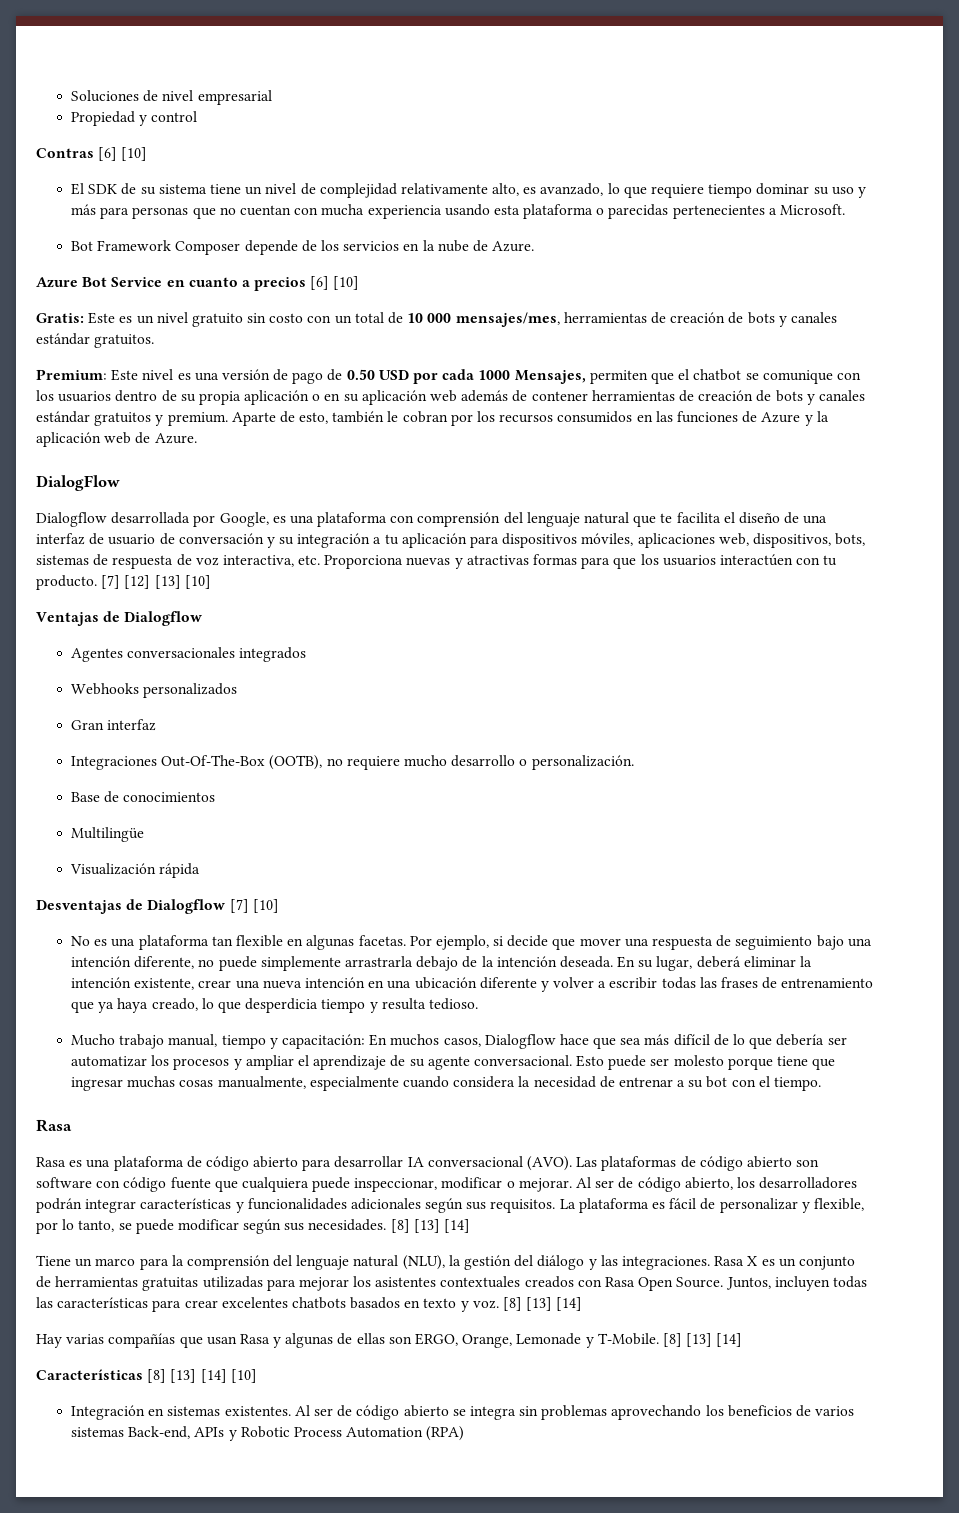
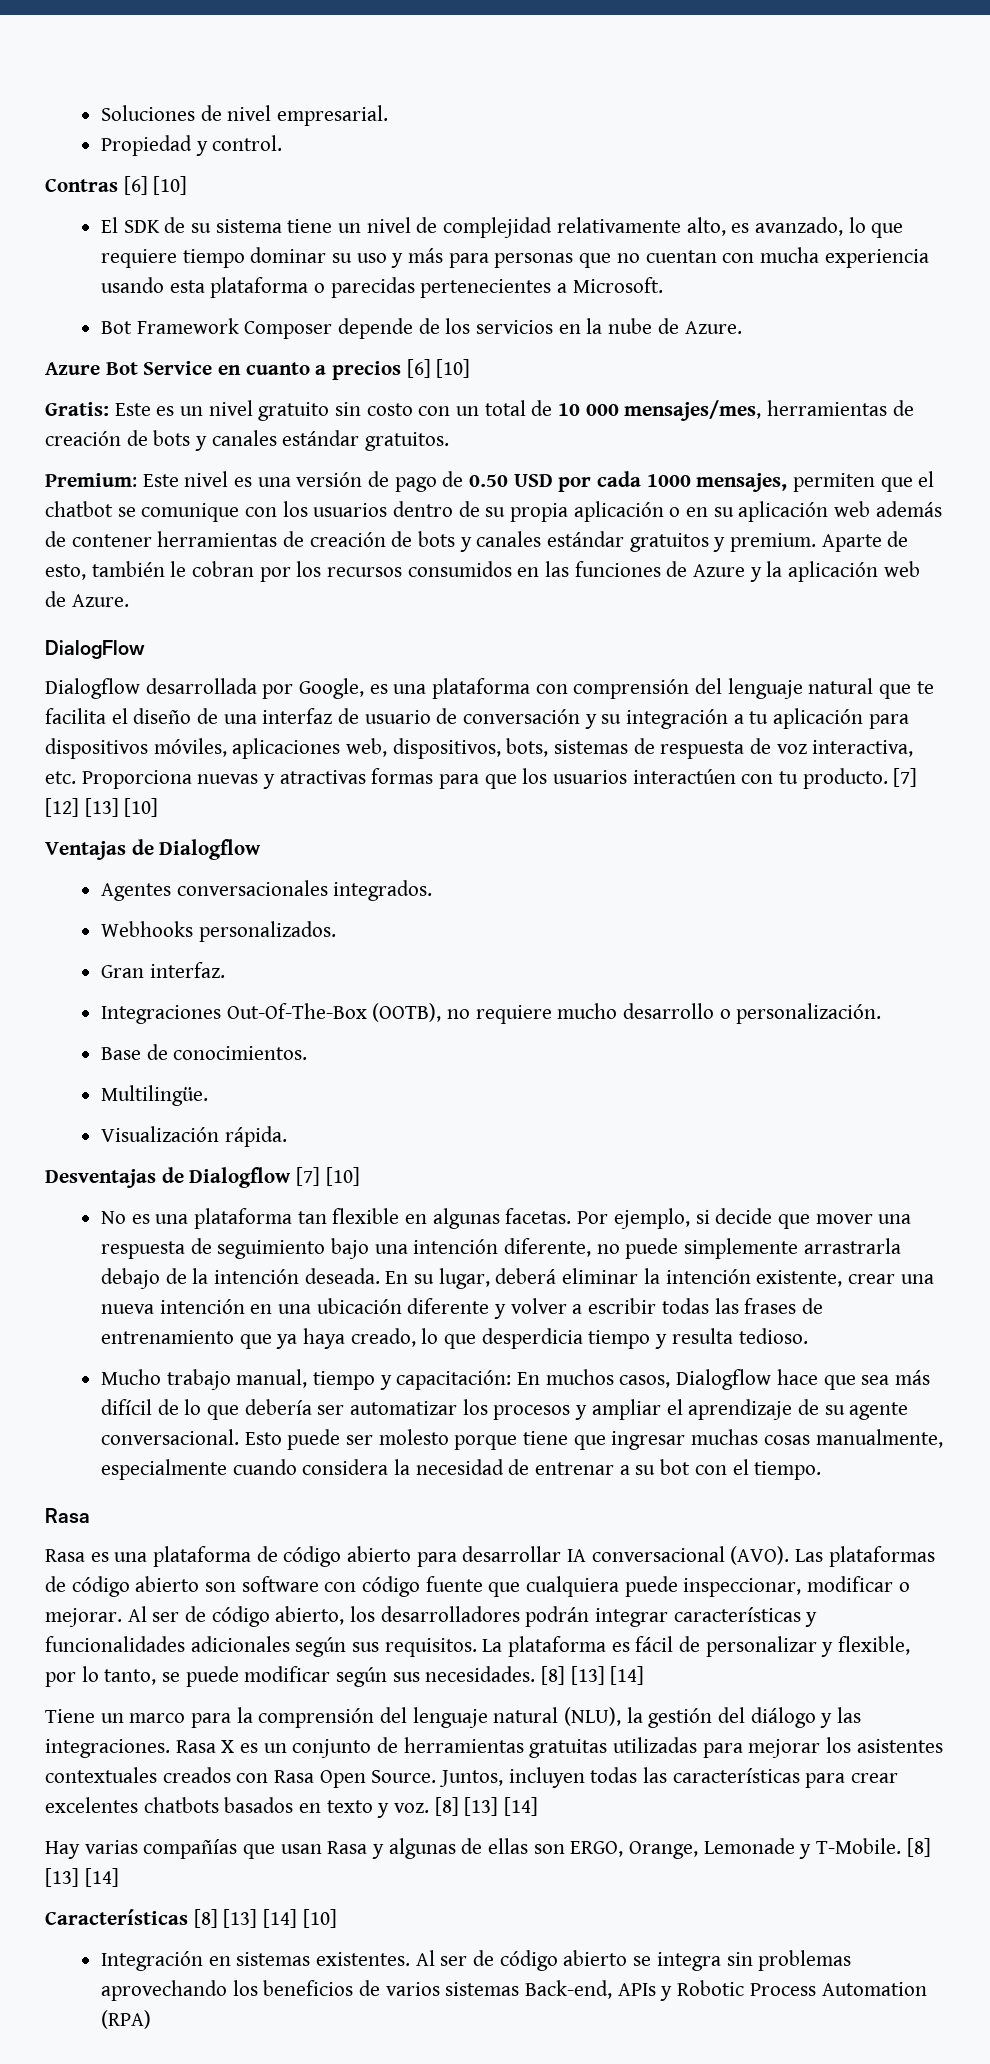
[197,90,272,105] empresarial -> [277,105,389,126] empresarial.
[151,111,198,122] control -> [212,135,283,151] control.
[514,370,586,384] Mensajes, -> [696,473,788,492] mensajes,
[239,647,307,662] integrados -> [333,880,433,901] integrados.
[143,683,238,698] personalizados -> [198,921,336,942] personalizados.
[107,719,157,731] interfaz -> [149,962,225,978] interfaz.
[123,792,216,802] [71,827,145,842] conocimientos // Multilingüe -> [173,1046,308,1060] [101,1085,209,1106] conocimientos. // Multilingüe.
[159,863,201,878] rápida -> [224,1126,287,1147] rápida.

